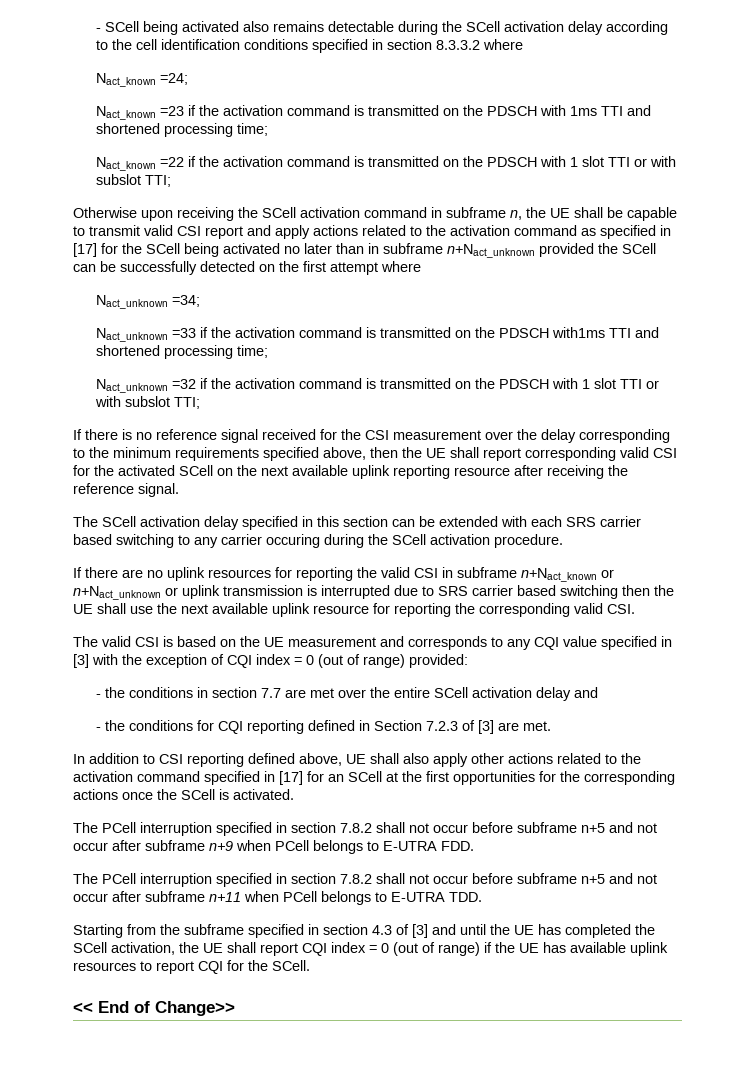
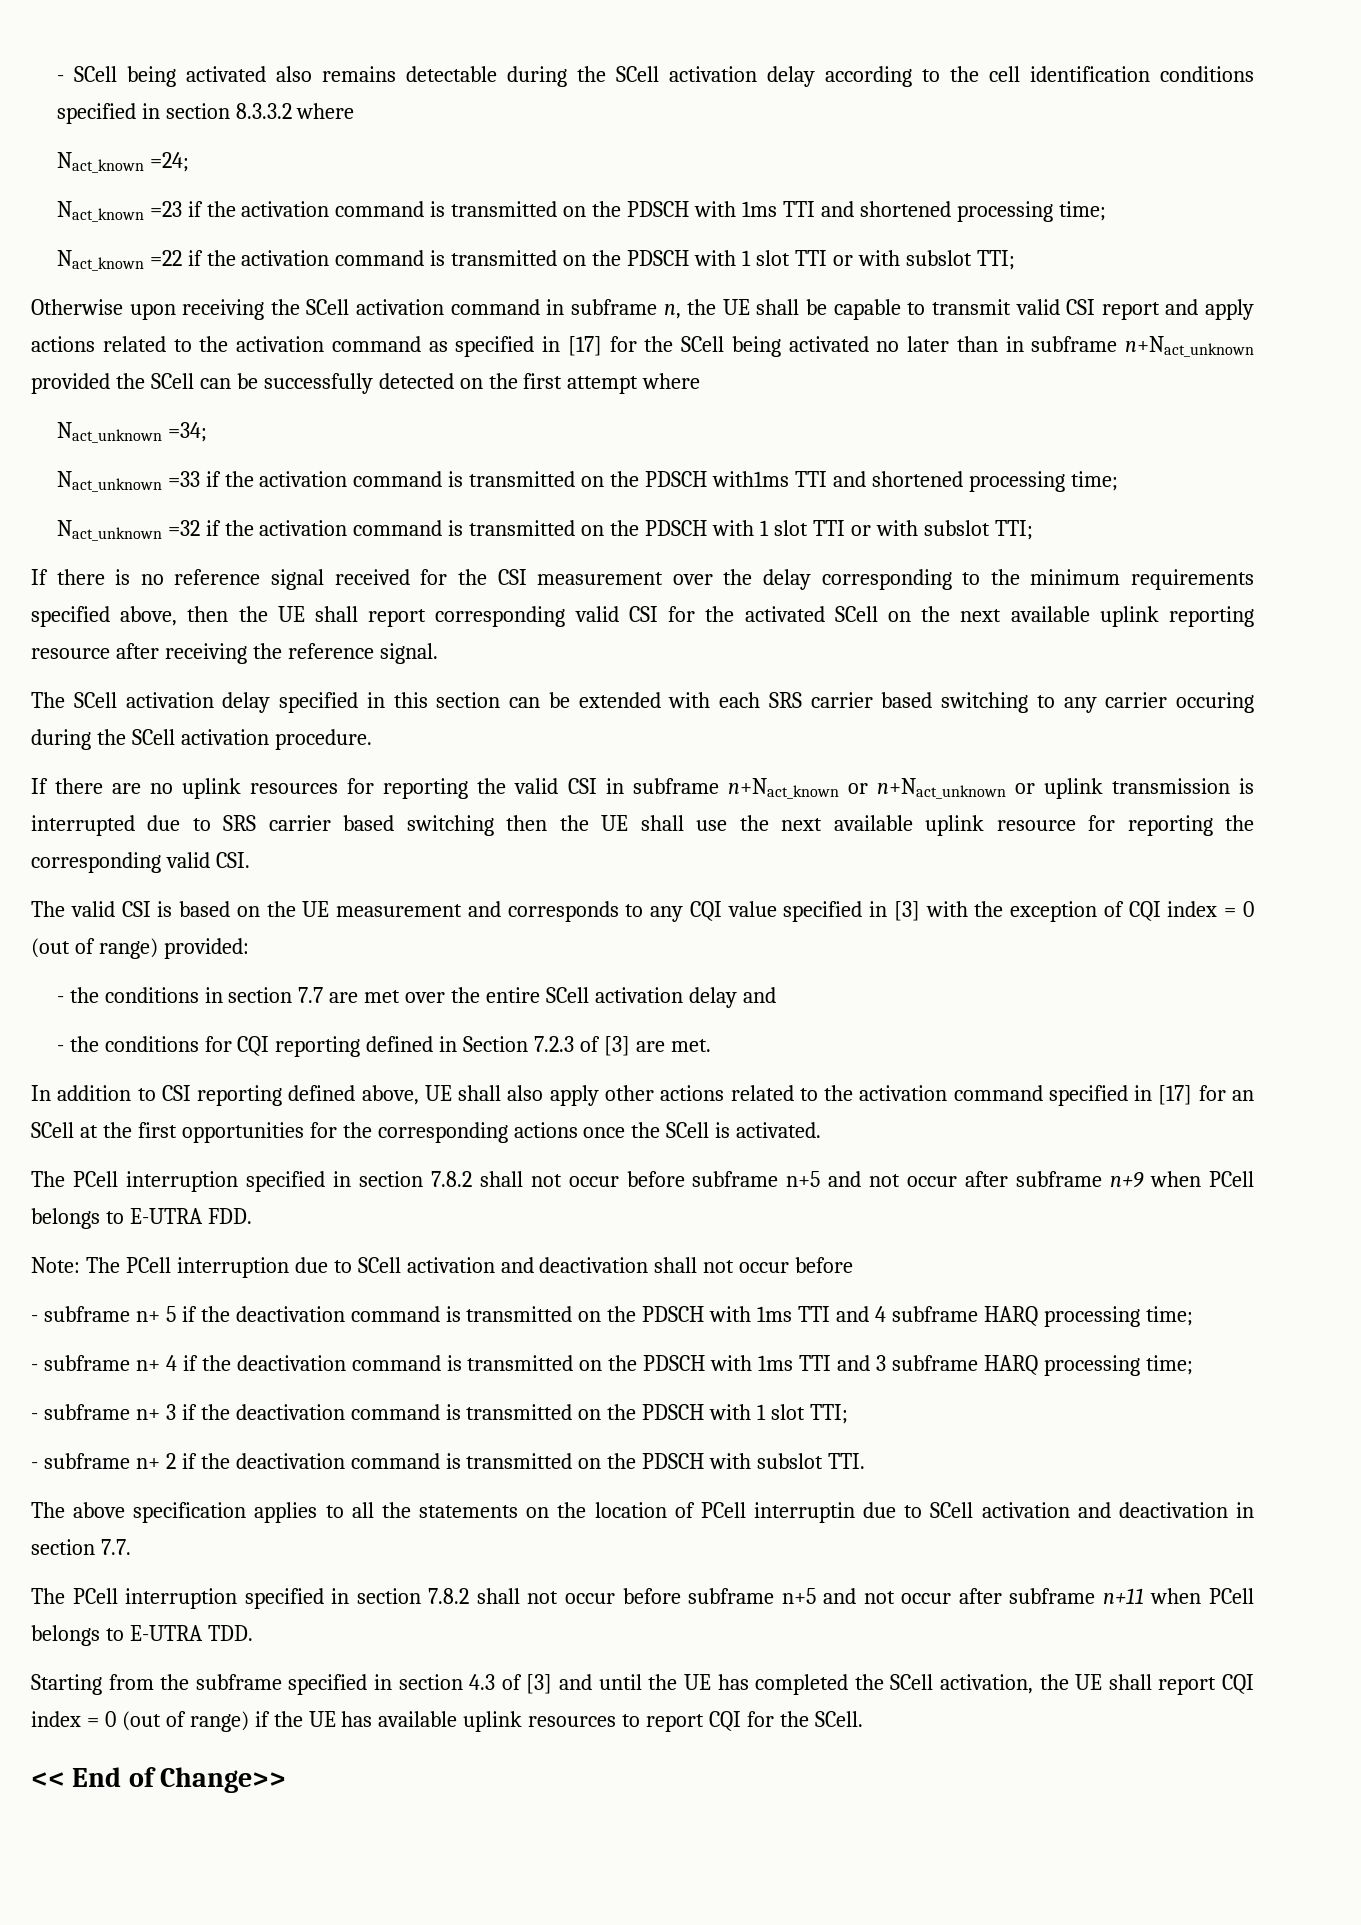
(474, 846) none -> [31,1257,854,1278] [31,1306,1193,1327] [31,1355,1193,1376] [31,1404,849,1424] [31,1453,866,1469] [31,1502,1254,1523] [31,1539,131,1555] // Note: The PCell interruption due to SCell activation and deactivation shall not occur before // - subframe n+ 5 if the deactivation command is transmitted on the PDSCH with 1ms TTI and 4 subframe HARQ processing time; // - subframe n+ 4 if the deactivation command is transmitted on the PDSCH with 1ms TTI and 3 subframe HARQ processing time; // - subframe n+ 3 if the deactivation command is transmitted on the PDSCH with 1 slot TTI; // - subframe n+ 2 if the deactivation command is transmitted on the PDSCH with subslot TTI. // The above specification applies to all the statements on the location of PCell interruptin due to SCell activation and deactivation in section 7.7.

